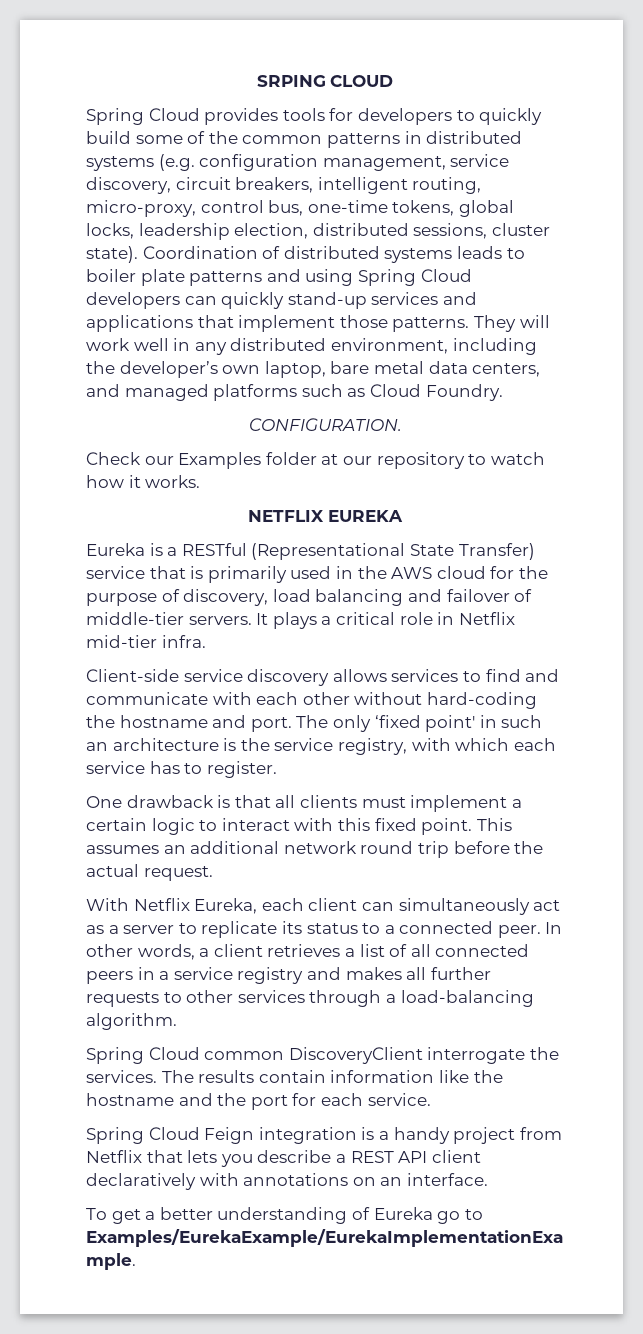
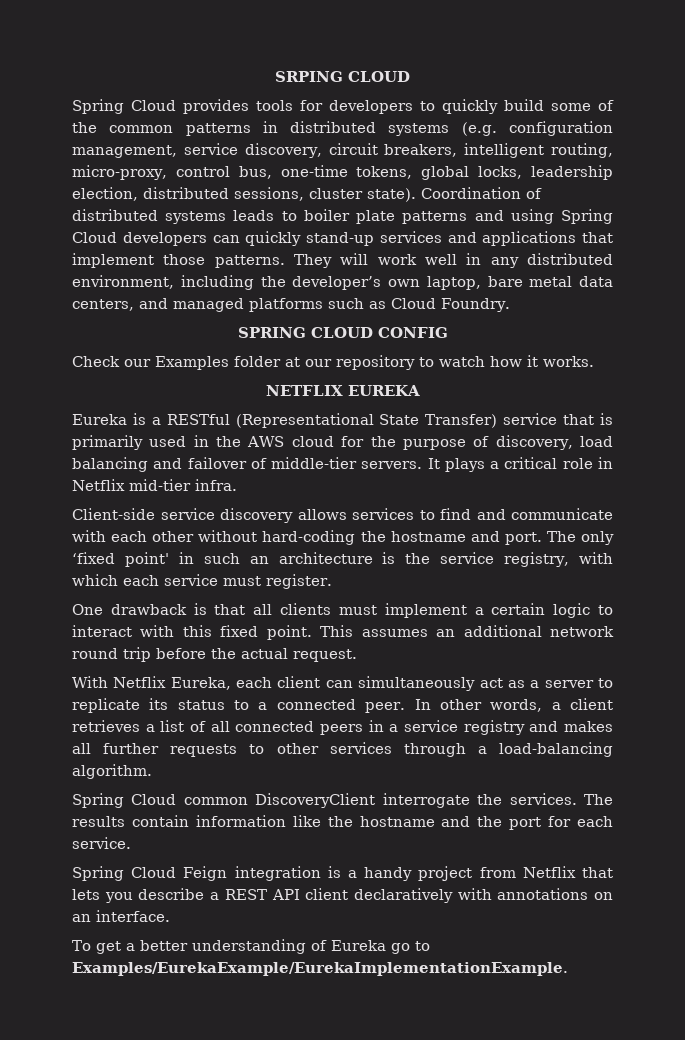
[248,418,402,431] CONFIGURATION. -> [237,327,448,338] SPRING CLOUD CONFIG
[149,761,203,774] has to -> [223,576,261,586] must

